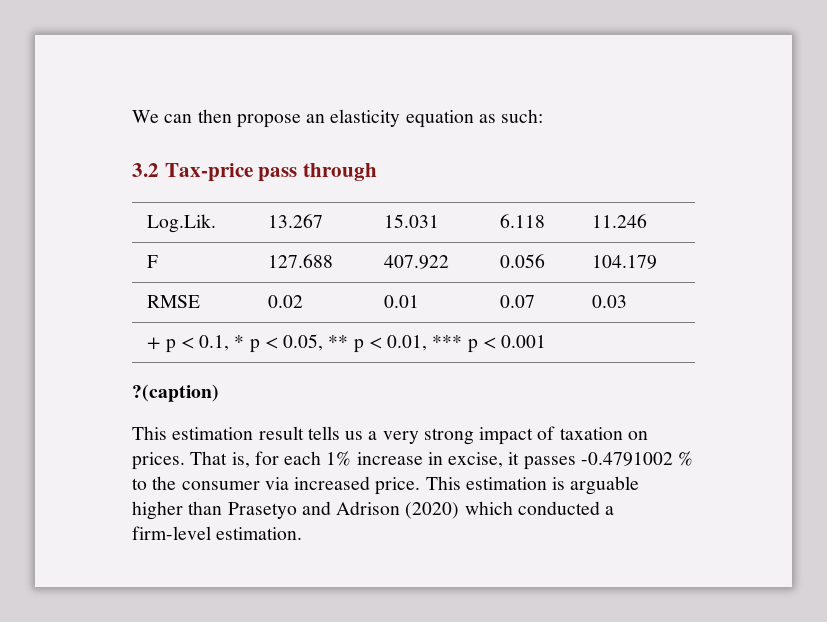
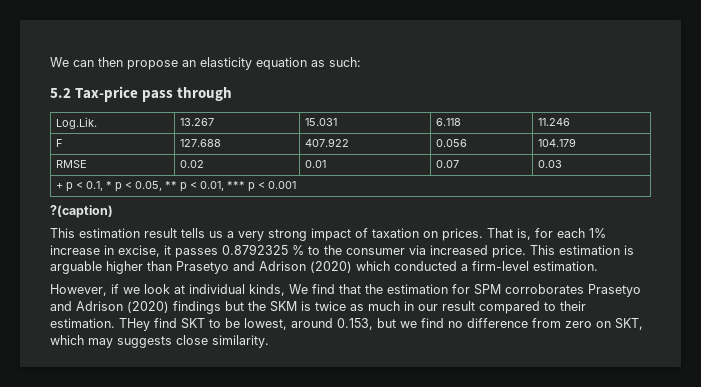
[132,163,159,177] 3.2 -> [50,88,71,98] 5.2
[580,452,673,466] -0.4791002 -> [222,244,288,255] 0.8792325
(303, 533) none -> [50,284,641,297] [50,301,586,314] [50,318,643,331] [50,335,269,348] // However, if we look at individual kinds, We find that the estimation for SPM corroborates Prasetyo and Adrison (2020) findings but the SKM is twice as much in our result compared to their estimation. THey find SKT to be lowest, around 0.153, but we find no difference from zero on SKT, which may suggests close similarity.

